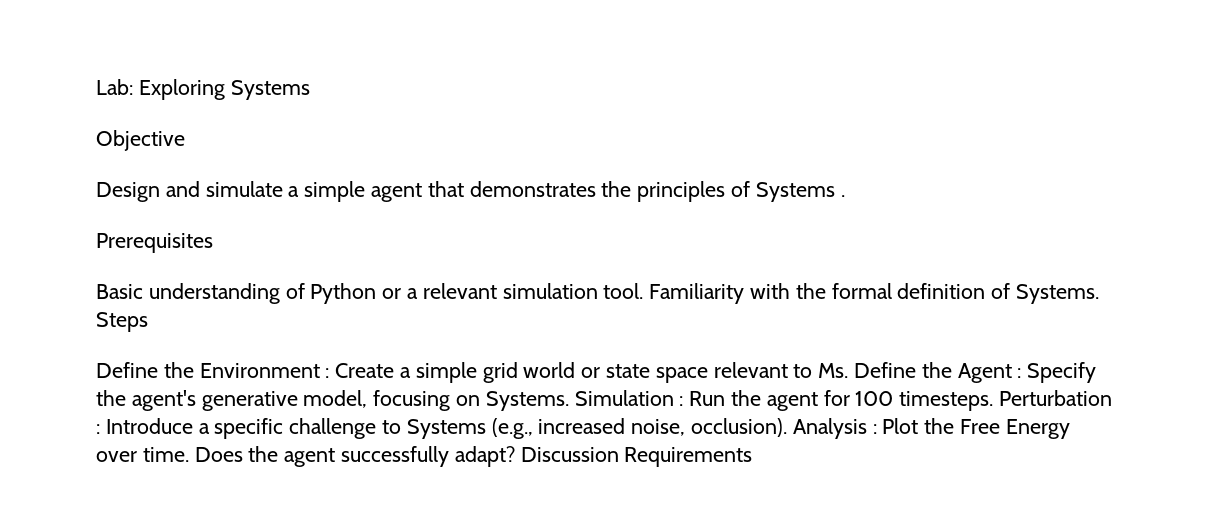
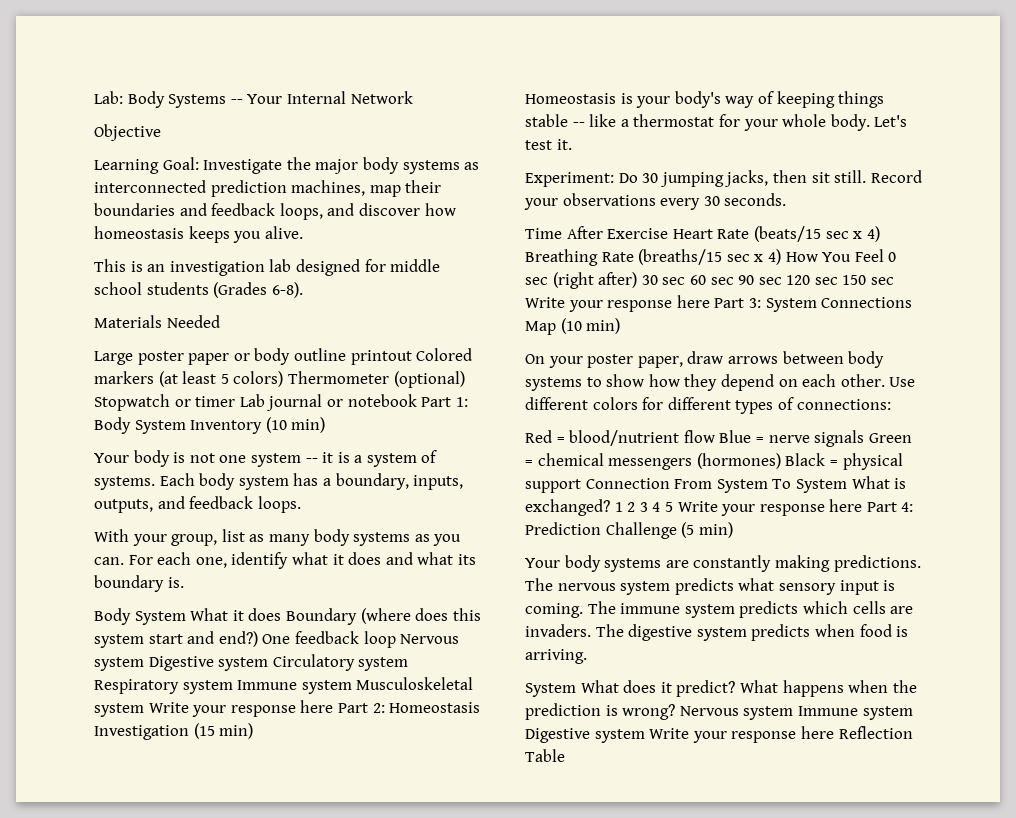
[138,79,310,100] [96,130,185,151] [96,181,845,202] [96,233,213,253] [96,283,1100,304] [96,312,148,332] [96,362,1097,383] [96,390,1113,411] [96,418,1070,439] [96,446,753,467] Exploring Systems // Objective // Design and simulate a simple agent that demonstrates the principles of Systems . // Prerequisites // Basic understanding of Python or a relevant simulation tool. Familiarity with the formal definition of Systems. Steps // Define the Environment : Create a simple grid world or state space relevant to Ms. Define the Agent : Specify the agent's generative model, focusing on Systems. Simulation : Run the agent for 100 timesteps. Perturbation : Introduce a specific challenge to Systems (e.g., increased noise, occlusion). Analysis : Plot the Free Energy over time. Does the agent successfully adapt? Discussion Requirements -> [127,91,413,108] [94,124,161,141] [94,157,480,174] [94,180,442,197] [94,203,456,220] [94,226,303,243] [94,259,441,276] [94,282,303,298] [94,315,220,328] [94,348,473,365] [94,371,465,388] [94,394,468,411] [94,417,326,434] [94,450,438,467] [94,473,464,490] [94,496,301,513] [94,529,462,546] [94,552,476,569] [94,575,184,592] [94,608,481,625] [94,631,460,648] [94,654,409,671] [94,677,474,694] [94,700,481,717] [94,723,254,740] [525,91,885,108] [525,114,908,131] [525,139,572,150] [525,170,922,187] [524,193,787,210] [525,226,880,242] [525,249,897,266] [525,272,895,289] [525,295,913,312] [525,318,621,335] [525,351,885,368] [525,374,916,391] [525,397,891,414] [525,430,912,447] [525,453,903,470] [525,476,907,493] [525,499,914,516] [525,522,733,539] [525,555,921,572] [525,578,896,595] [525,601,914,618] [525,624,909,641] [525,649,587,664] [525,680,917,697] [525,703,913,720] [525,726,913,743] [525,749,565,762] Body Systems -- Your Internal Network // Objective // Learning Goal: Investigate the major body systems as interconnected prediction machines, map their boundaries and feedback loops, and discover how homeostasis keeps you alive. // This is an investigation lab designed for middle school students (Grades 6-8). // Materials Needed // Large poster paper or body outline printout Colored markers (at least 5 colors) Thermometer (optional) Stopwatch or timer Lab journal or notebook Part 1: Body System Inventory (10 min) // Your body is not one system -- it is a system of systems. Each body system has a boundary, inputs, outputs, and feedback loops. // With your group, list as many body systems as you can. For each one, identify what it does and what its boundary is. // Body System What it does Boundary (where does this system start and end?) One feedback loop Nervous system Digestive system Circulatory system Respiratory system Immune system Musculoskeletal system Write your response here Part 2: Homeostasis Investigation (15 min) // Homeostasis is your body's way of keeping things stable -- like a thermostat for your whole body. Let's test it. // Experiment: Do 30 jumping jacks, then sit still. Record your observations every 30 seconds. // Time After Exercise Heart Rate (beats/15 sec x 4) Breathing Rate (breaths/15 sec x 4) How You Feel 0 sec (right after) 30 sec 60 sec 90 sec 120 sec 150 sec Write your response here Part 3: System Connections Map (10 min) // On your poster paper, draw arrows between body systems to show how they depend on each other. Use different colors for different types of connections: // Red = blood/nutrient flow Blue = nerve signals Green = chemical messengers (hormones) Black = physical support Connection From System To System What is exchanged? 1 2 3 4 5 Write your response here Part 4: Prediction Challenge (5 min) // Your body systems are constantly making predictions. The nervous system predicts what sensory input is coming. The immune system predicts which cells are invaders. The digestive system predicts when food is arriving. // System What does it predict? What happens when the prediction is wrong? Nervous system Immune system Digestive system Write your response here Reflection Table

